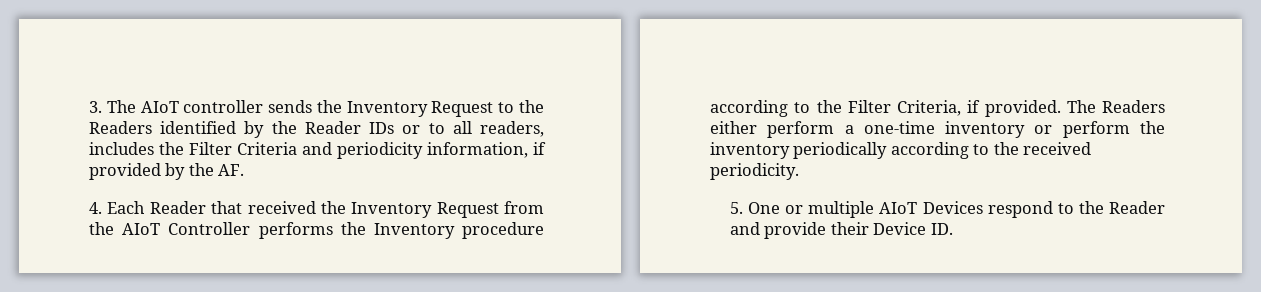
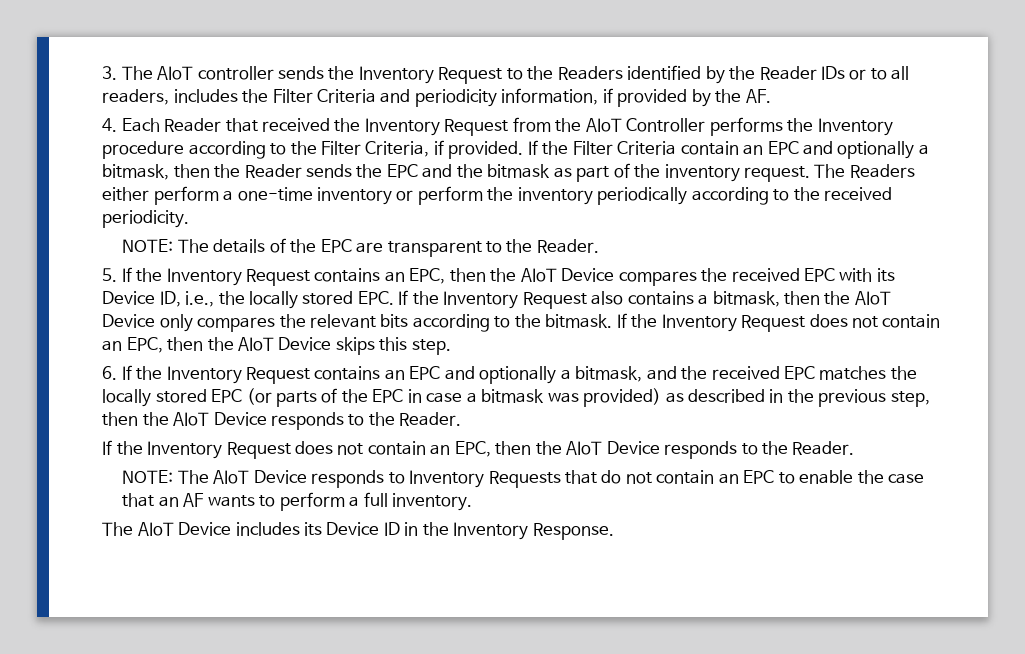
(1061, 108) none -> [527,140,929,159] [102,163,810,182] If the Filter Criteria contain an EPC and optionally a bitmask, then the Reader sends the EPC and the bitmask as part of the inventory request.
[730,201,1165,218] [730,222,953,239] 5. One or multiple AIoT Devices respond to the Reader and provide their Device ID. -> [122,238,599,257] [102,267,895,286] [102,290,891,309] [102,313,941,332] [102,337,451,355] [102,365,917,384] [102,388,930,407] [102,412,462,430] [102,440,855,459] [122,470,925,488] [122,492,472,511] [102,522,614,540] NOTE: The details of the EPC are transparent to the Reader. // 5. If the Inventory Request contains an EPC, then the AIoT Device compares the received EPC with its Device ID, i.e., the locally stored EPC. If the Inventory Request also contains a bitmask, then the AIoT Device only compares the relevant bits according to the bitmask. If the Inventory Request does not contain an EPC, then the AIoT Device skips this step. // 6. If the Inventory Request contains an EPC and optionally a bitmask, and the received EPC matches the locally stored EPC (or parts of the EPC in case a bitmask was provided) as described in the previous step, then the AIoT Device responds to the Reader. // If the Inventory Request does not contain an EPC, then the AIoT Device responds to the Reader. // NOTE: The AIoT Device responds to Inventory Requests that do not contain an EPC to enable the case that an AF wants to perform a full inventory. // The AIoT Device includes its Device ID in the Inventory Response.

